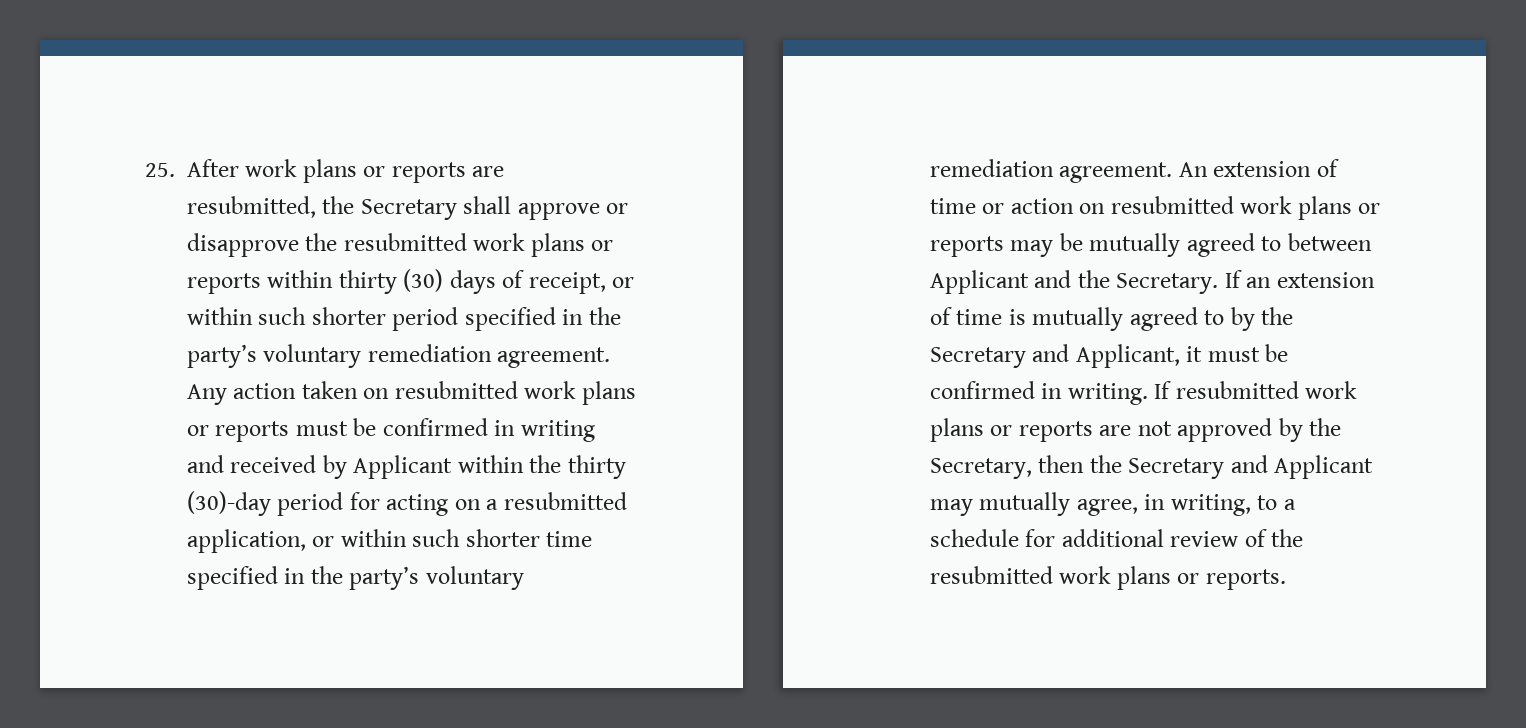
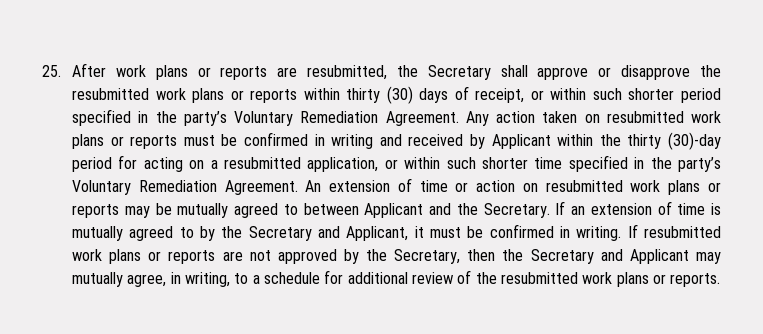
[263,344,611,368] voluntary remediation agreement. -> [234,111,459,126] Voluntary Remediation Agreement.
[425,566,524,590] [930,159,1173,183] voluntary remediation agreement. -> [72,180,298,195] Voluntary Remediation Agreement.

